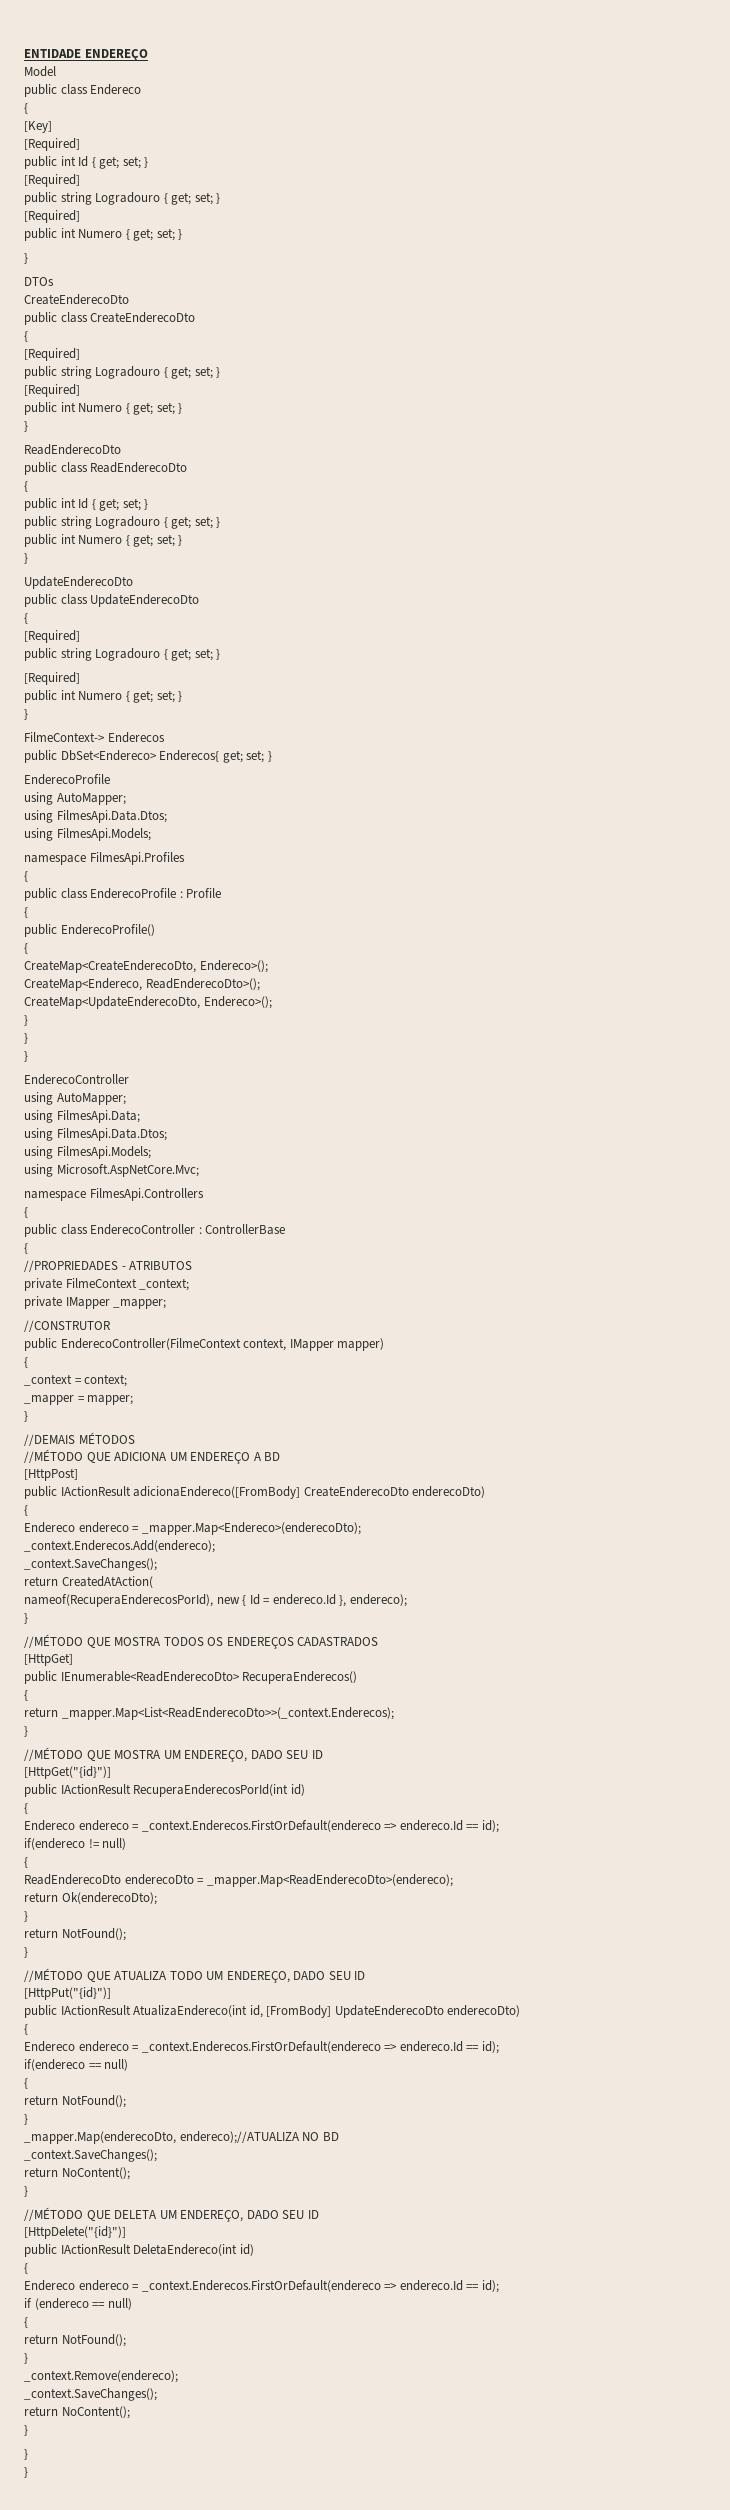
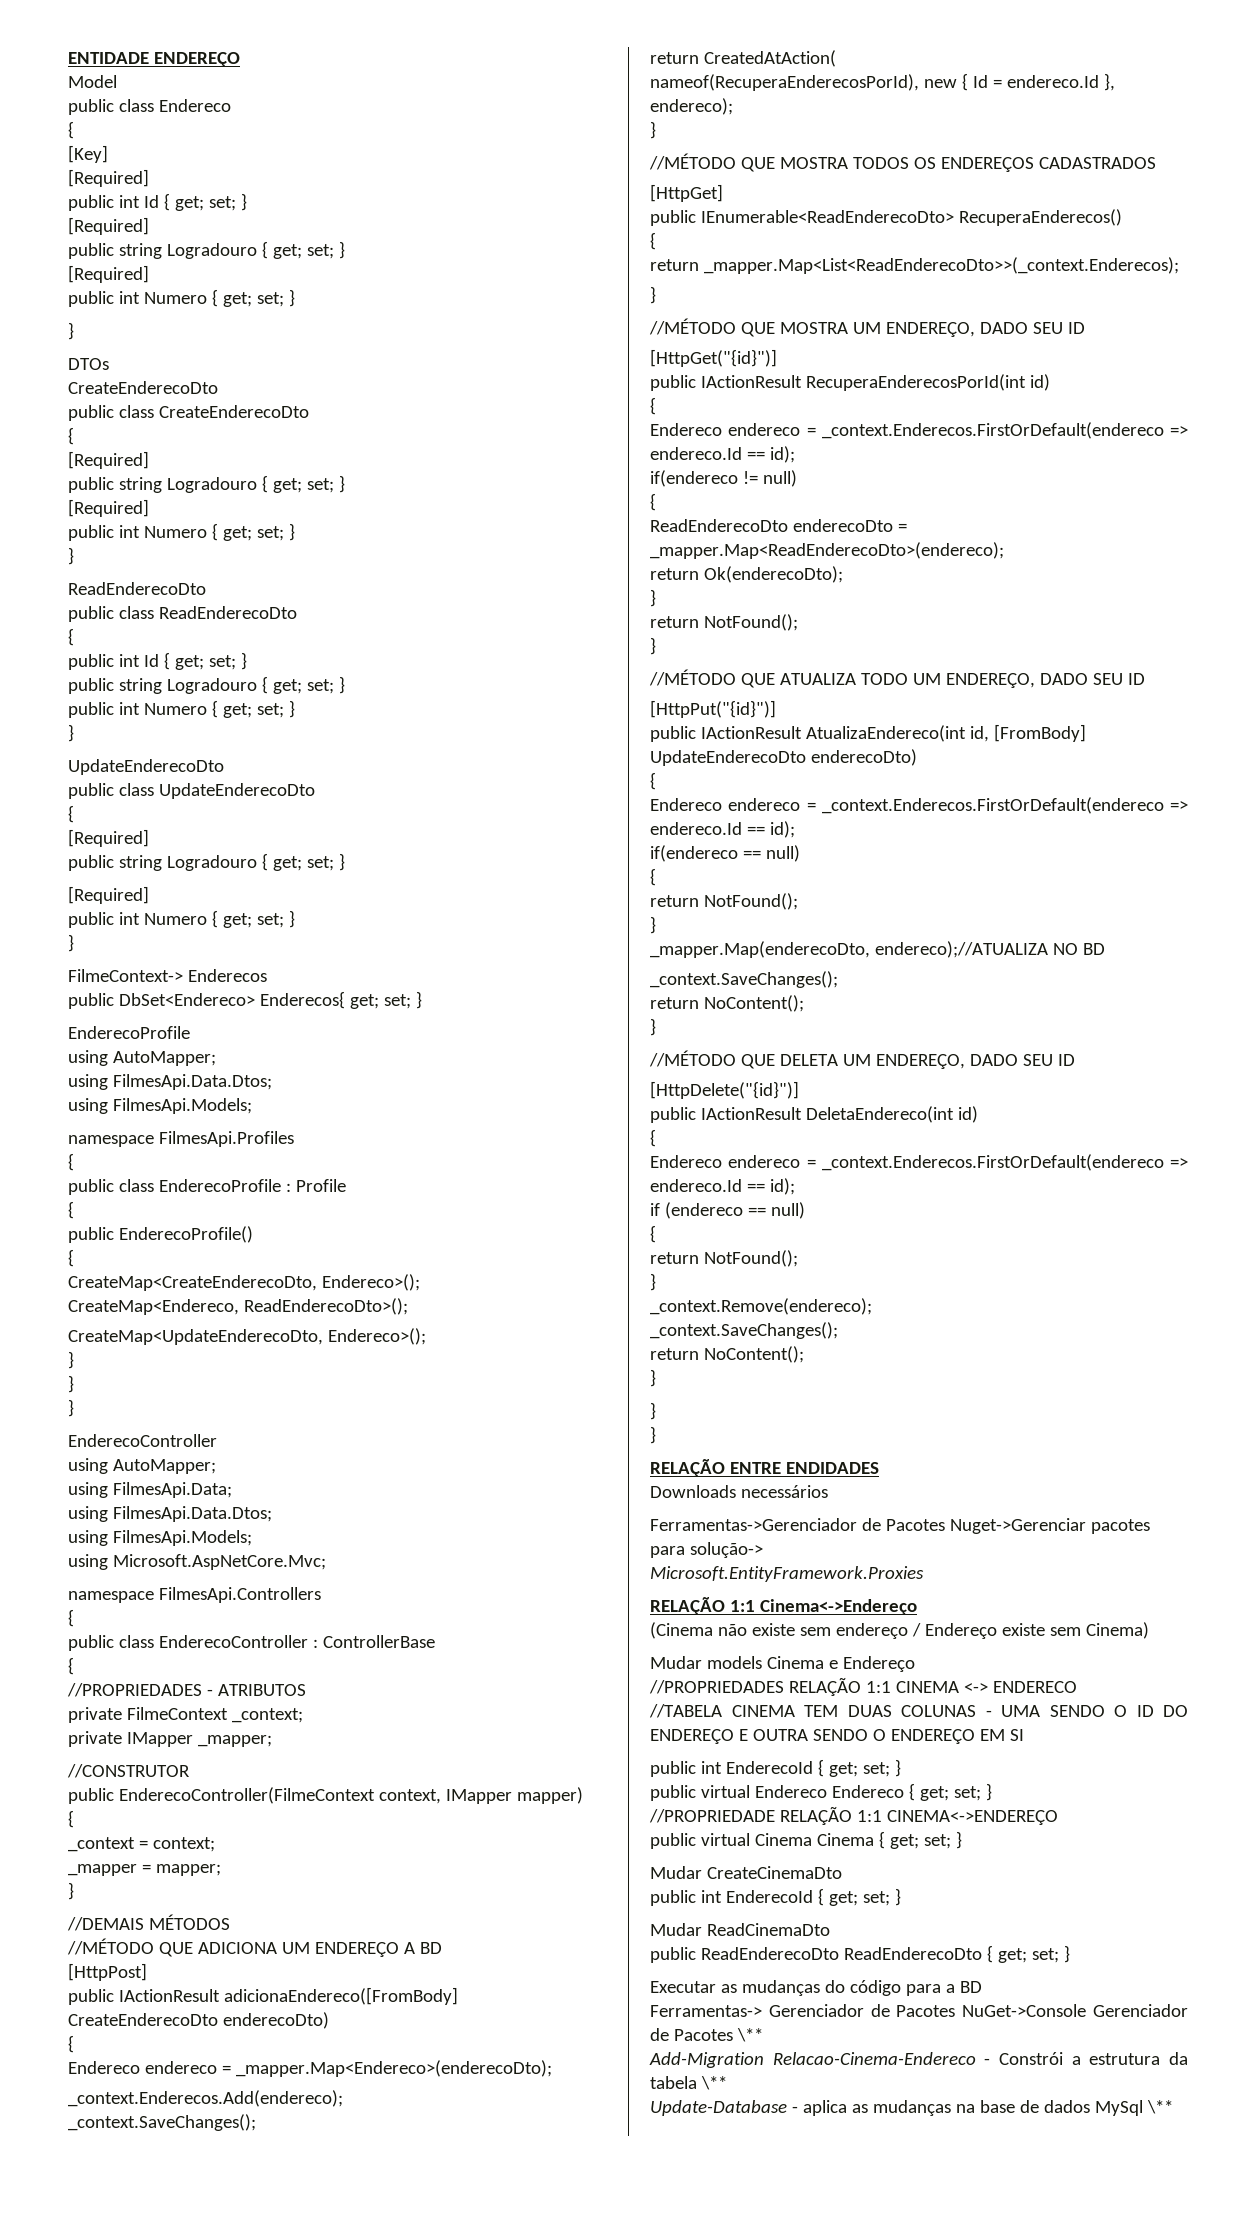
(28, 2472) none -> [650,1459,879,1477] [650,1485,828,1498] [650,1518,1150,1534] [650,1542,763,1558] [650,1566,924,1582] [650,1597,917,1615] [650,1622,1149,1639] [650,1656,915,1672] [649,1677,1077,1696] [649,1704,1188,1718] [650,1729,1024,1744] [650,1759,901,1777] [650,1783,992,1801] [649,1806,1058,1825] [650,1831,962,1849] [650,1866,842,1879] [650,1888,901,1906] [650,1923,830,1936] [650,1945,1070,1963] [650,1980,982,1996] [650,2004,1188,2017] [650,2028,763,2042] [649,2052,1188,2068] [650,2076,727,2090] [650,2100,1173,2116] // RELAÇÃO ENTRE ENDIDADES // Downloads necessários // Ferramentas->Gerenciador de Pacotes Nuget->Gerenciar pacotes para solução-> // Microsoft.EntityFramework.Proxies // RELAÇÃO 1:1 Cinema<->Endereço // (Cinema não existe sem endereço / Endereço existe sem Cinema) // Mudar models Cinema e Endereço // //PROPRIEDADES RELAÇÃO 1:1 CINEMA <-> ENDERECO // //TABELA CINEMA TEM DUAS COLUNAS - UMA SENDO O ID DO ENDEREÇO E OUTRA SENDO O ENDEREÇO EM SI // public int EnderecoId { get; set; } // public virtual Endereco Endereco { get; set; } // //PROPRIEDADE RELAÇÃO 1:1 CINEMA<->ENDEREÇO // public virtual Cinema Cinema { get; set; } // Mudar CreateCinemaDto // public int EnderecoId { get; set; } // Mudar ReadCinemaDto // public ReadEnderecoDto ReadEnderecoDto { get; set; } // Executar as mudanças do código para a BD // Ferramentas-> Gerenciador de Pacotes NuGet->Console Gerenciador de Pacotes \** // Add-Migration Relacao-Cinema-Endereco - Constrói a estrutura da tabela \** // Update-Database - aplica as mudanças na base de dados MySql \**

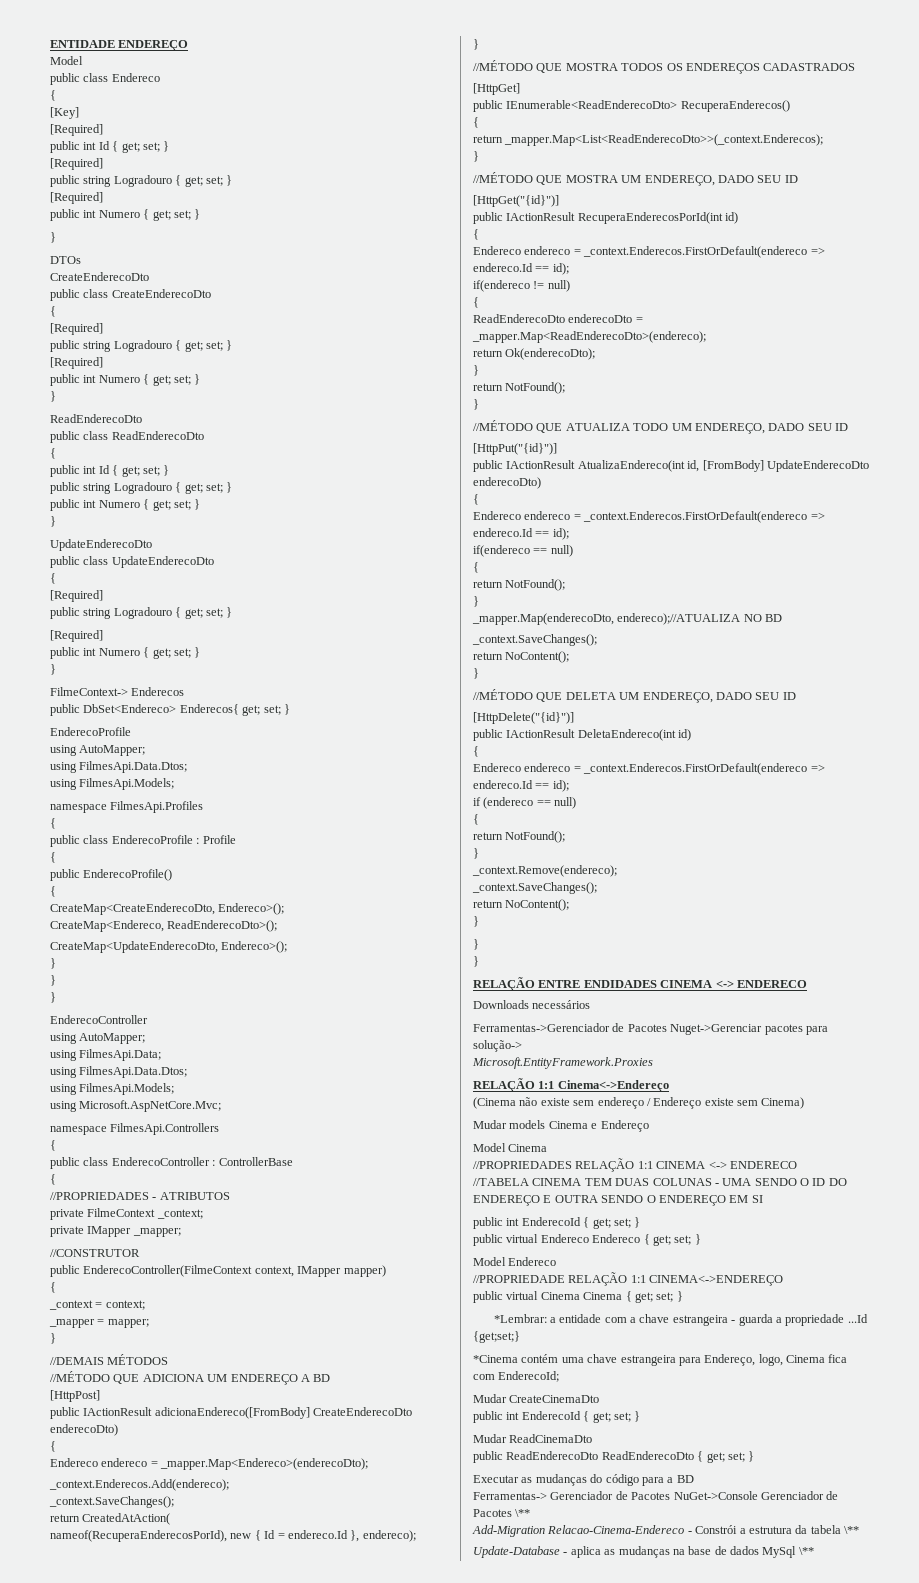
(879, 1468) none -> [660,980,807,988] CINEMA <-> ENDERECO
(915, 1664) none -> [473,1143,548,1152] // Model Cinema
(992, 1792) none -> [473,1257,557,1266] // Model Endereco
(962, 1840) none -> [493,1314,868,1326] [473,1331,520,1343] [473,1354,848,1366] [473,1371,560,1382] // *Lembrar: a entidade com a chave estrangeira - guarda a propriedade ...Id {get;set;} // *Cinema contém uma chave estrangeira para Endereço, logo, Cinema fica com EnderecoId;

